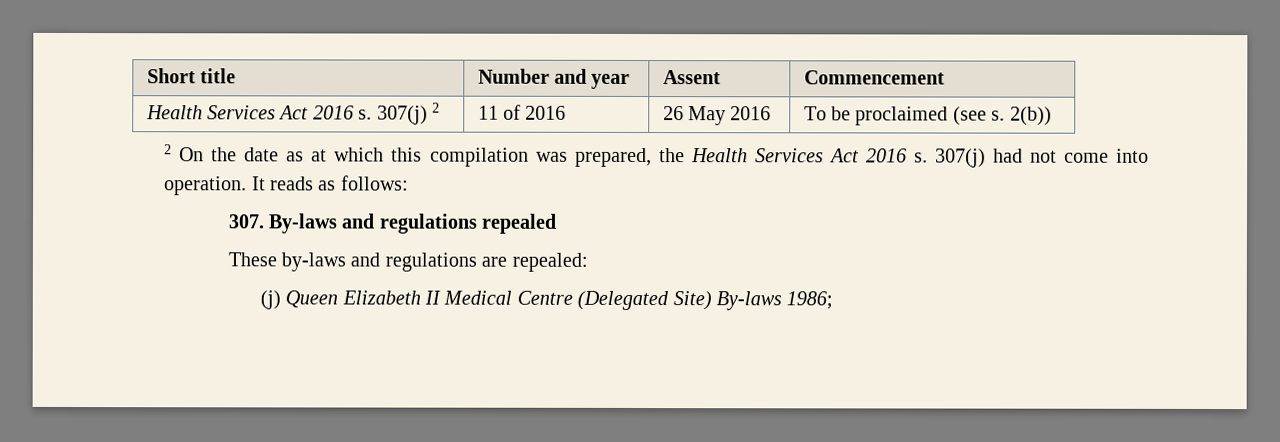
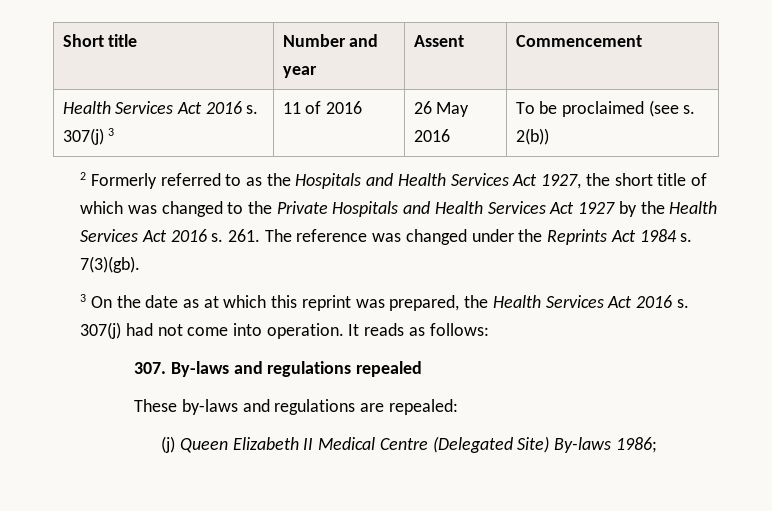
[431,102,440,113] 2 -> [108,128,115,136] 3
(173, 149) none -> [90,173,707,189] [80,201,718,217] [80,229,693,245] [80,256,141,273] [80,294,87,302] Formerly referred to as the Hospitals and Health Services Act 1927, the short title of which was changed to the Private Hospitals and Health Services Act 1927 by the Health Services Act 2016 s. 261. The reference was changed under the Reprints Act 1984 s. 7(3)(gb). // 3
[429,147,529,167] compilation -> [301,295,351,311] reprint

